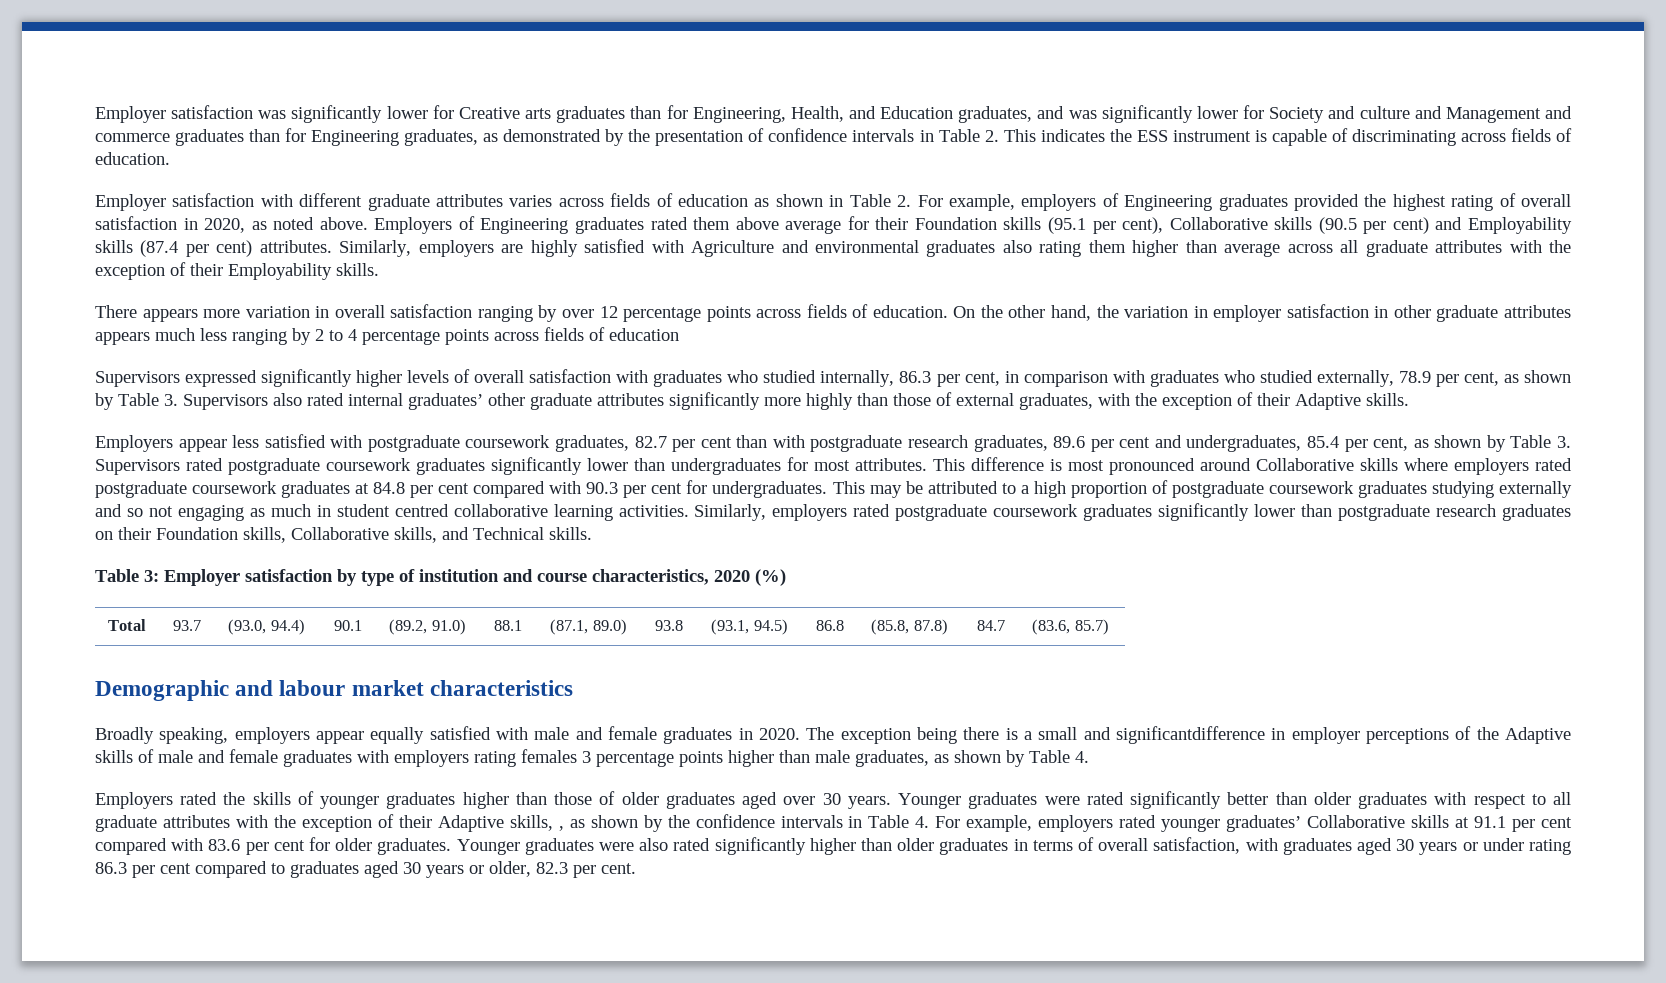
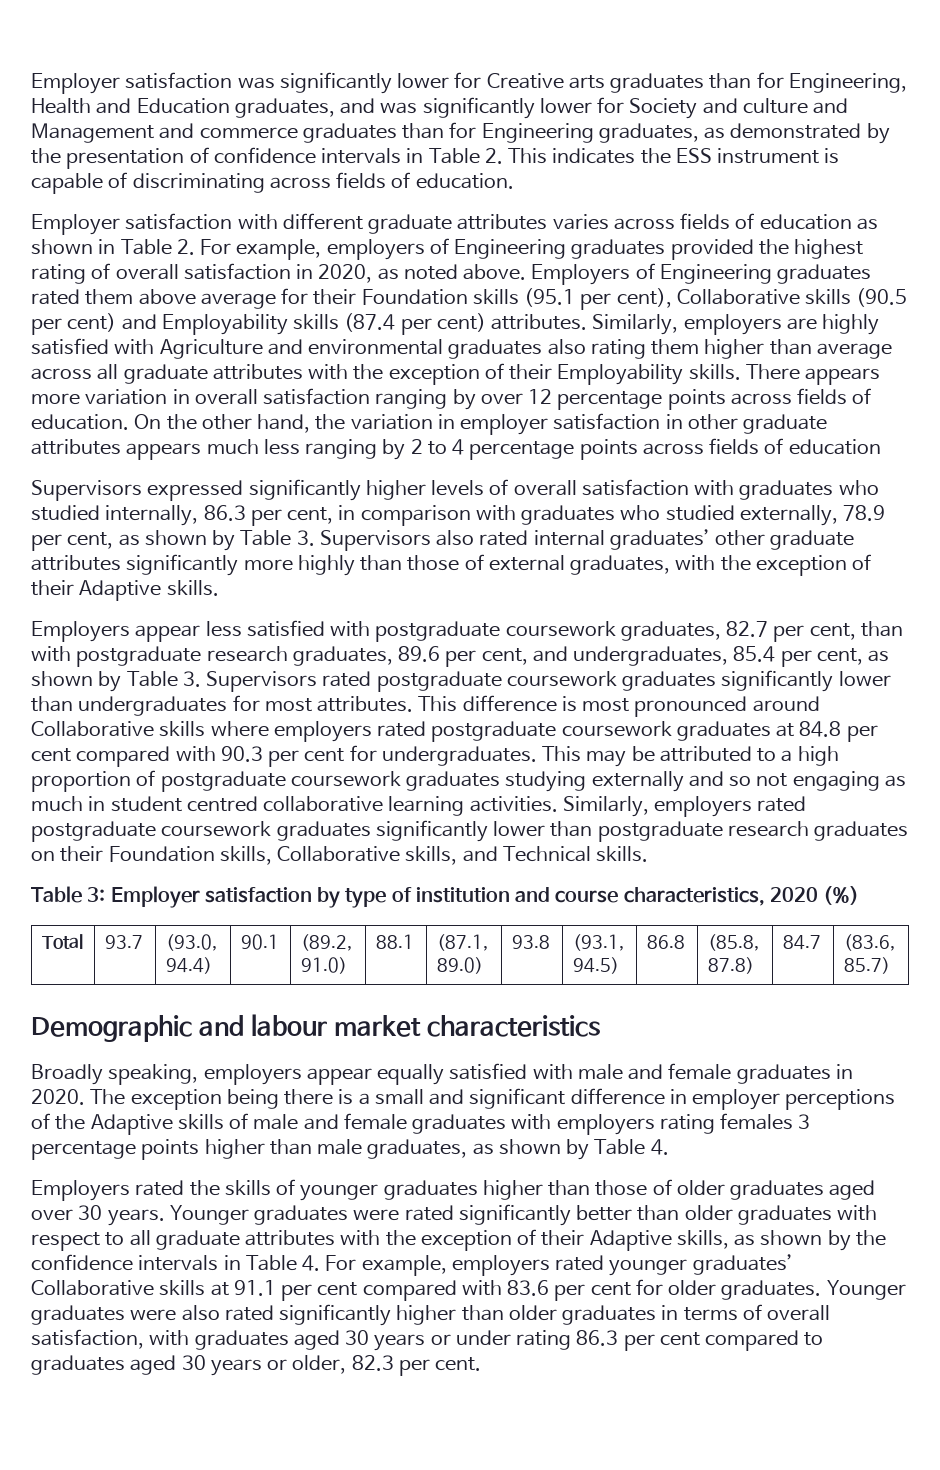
[790,106,844,122] Health, -> [31,98,91,114] Health
(379, 269) // -> (741, 372) none
[700,437,732,448] cent -> [809,623,856,640] cent,
[1119,437,1151,448] cent -> [481,648,528,665] cent,
[1116,726,1266,744] significantdifference -> [469,1088,665,1109] significant difference
[558,826,564,831] , -> (729, 1239) none

